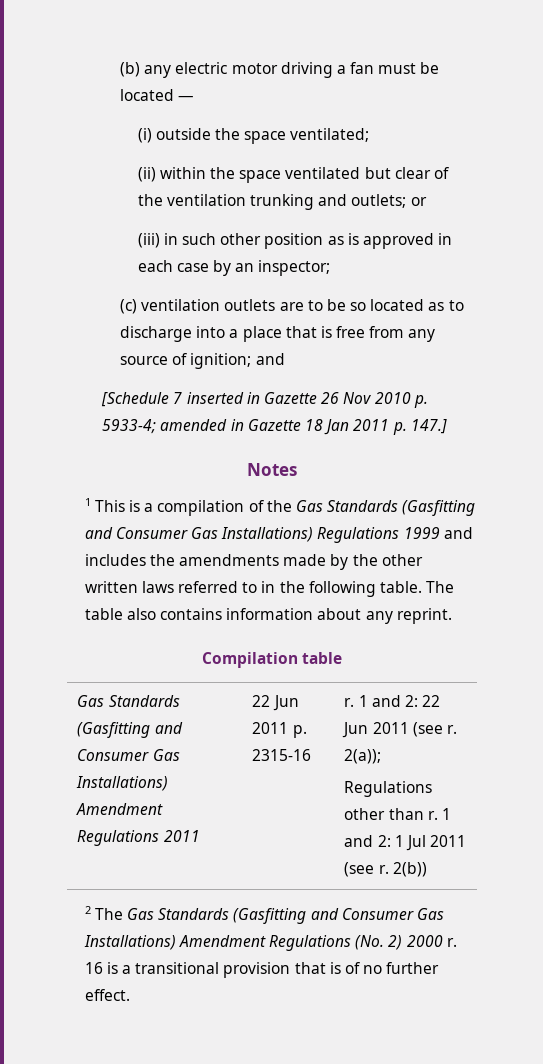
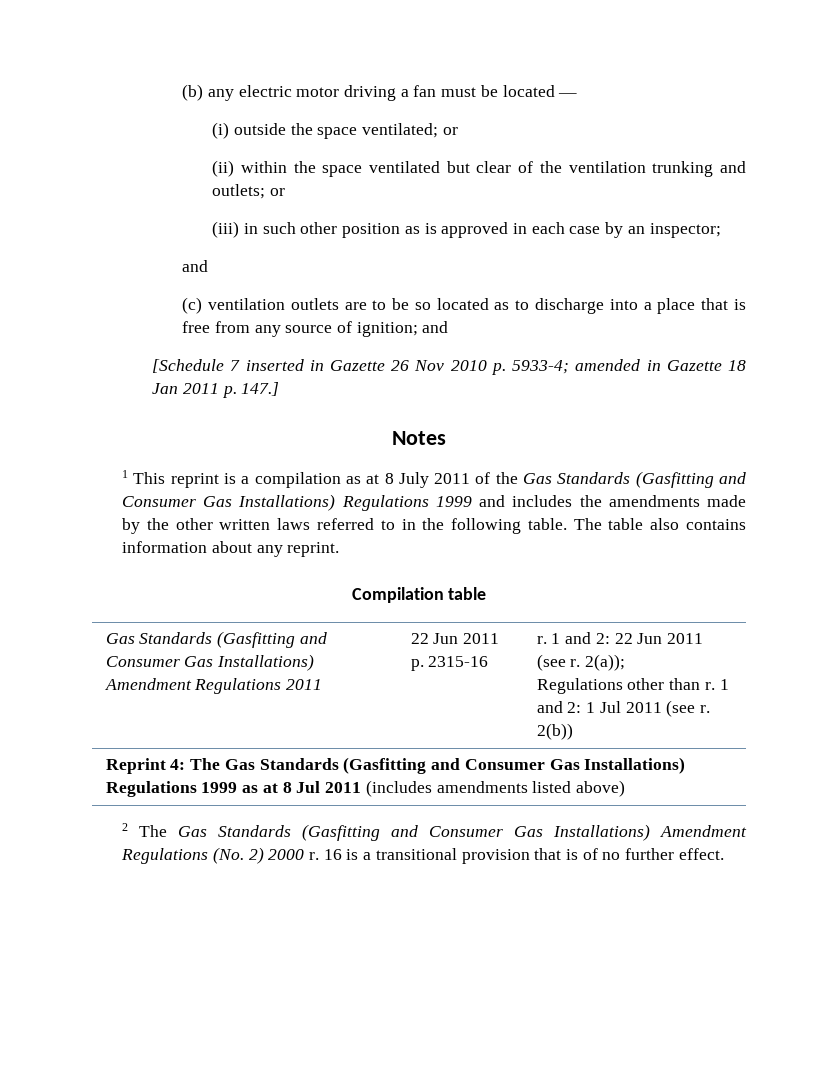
(370, 135) none -> [442,127,458,135] or
(331, 268) none -> [182,260,209,272] // and
(125, 506) none -> [170,473,219,488] reprint
(245, 508) none -> [345,472,471,488] as at 8 July 2011
(427, 869) none -> [105,757,686,774] [105,780,625,797] // Reprint 4: The Gas Standards (Gasfitting and Consumer Gas Installations) Regulations 1999 as at 8 Jul 2011 (includes amendments listed above)

